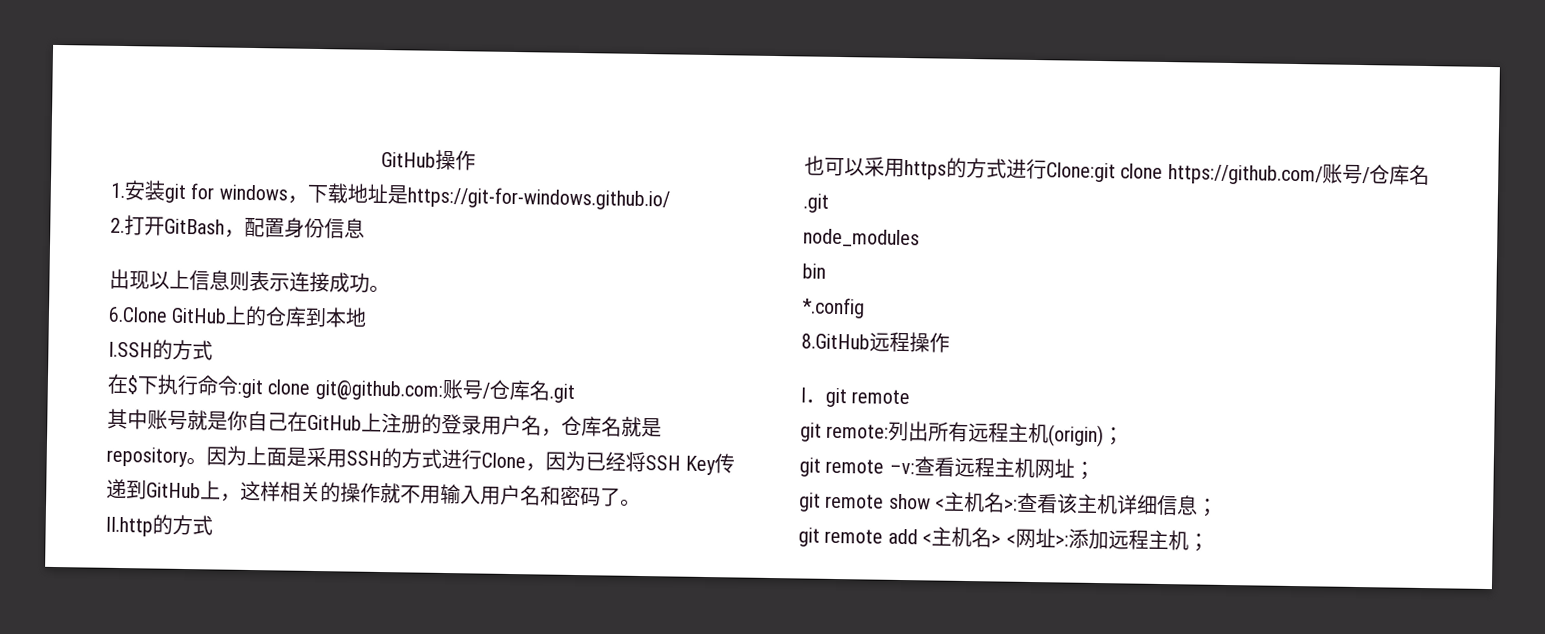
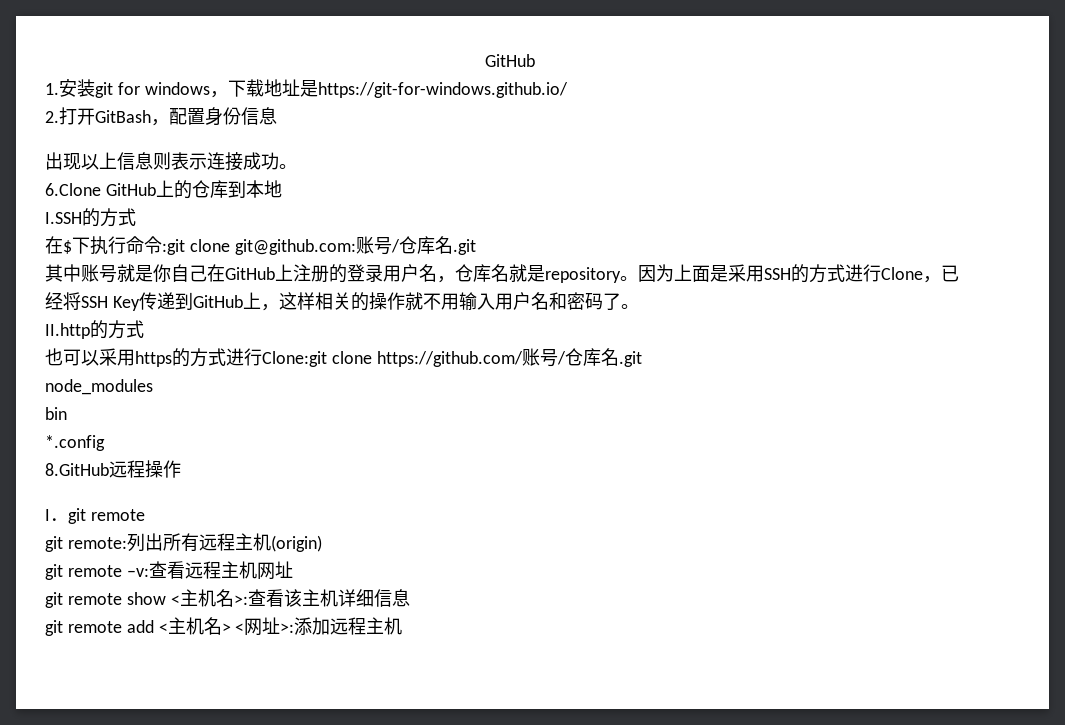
[381,149,476,171] GitHub操作 -> [484,54,535,67] GitHub
[545,450,586,472] 因为 -> (941, 279) none
[1103,427,1125,446] ； -> (322, 543) none
[1073,461,1095,480] ； -> (293, 569) none
[1196,498,1219,517] ； -> (410, 598) none
[1187,533,1209,552] ； -> (403, 626) none

